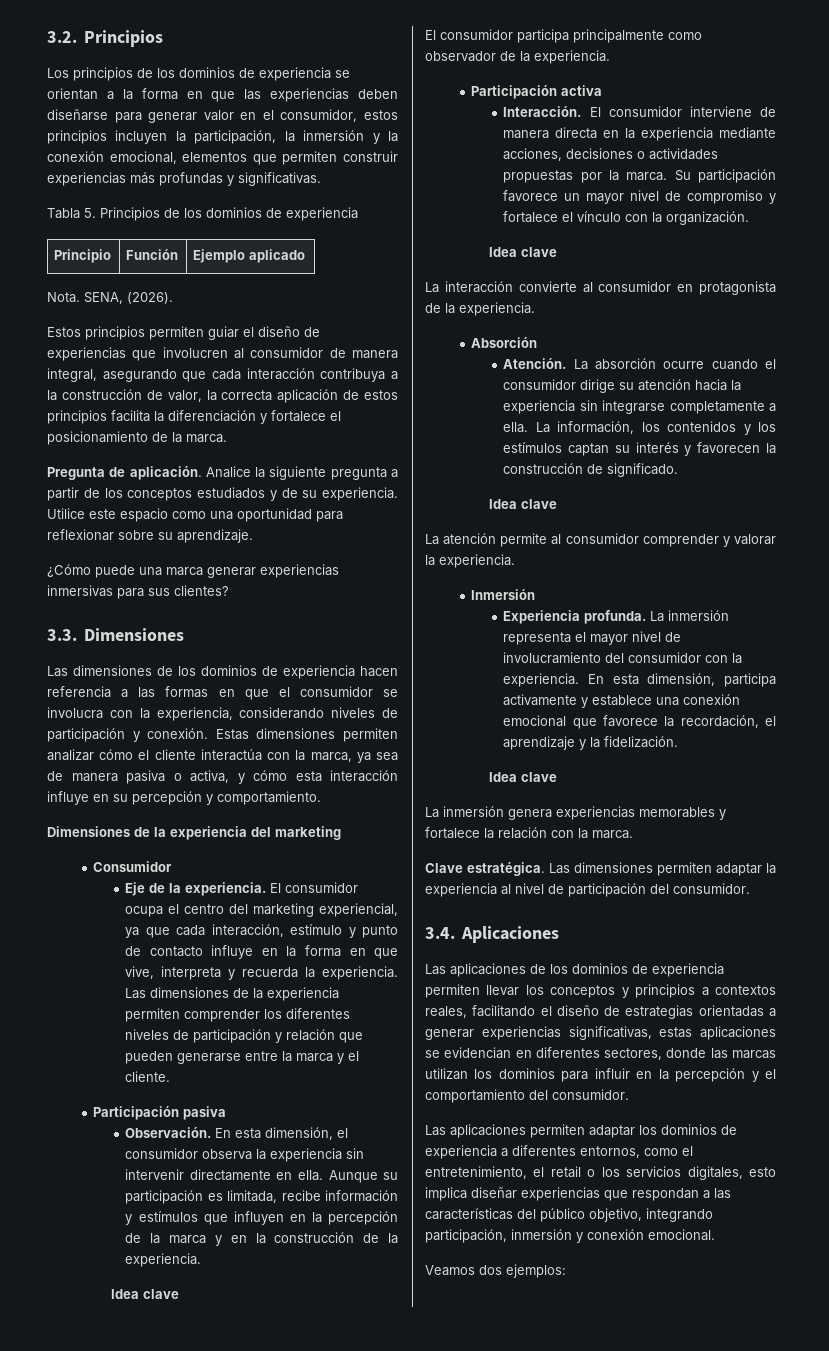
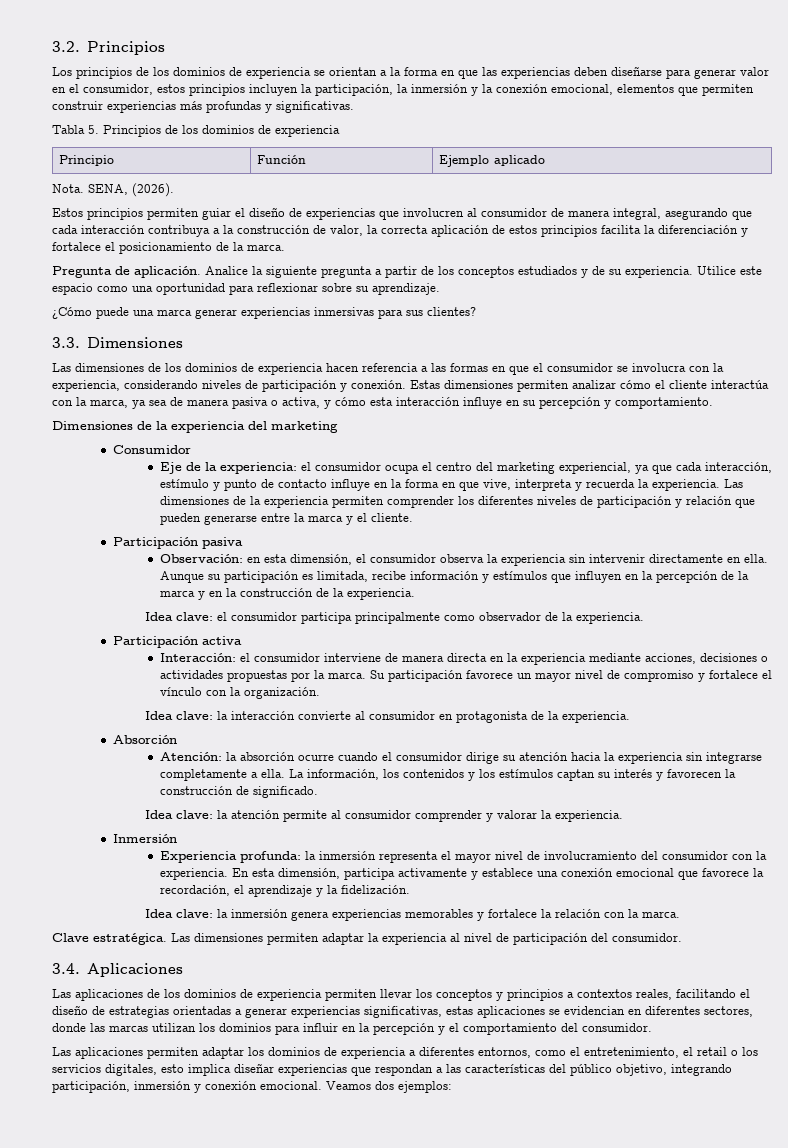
[185,882,282,896] experiencia. El -> [219,462,311,474] experiencia: el
[125,1127,232,1138] Observación. En -> [159,554,261,563] Observación: en
[143,1289,180,1299] [425,30,436,40] clave // El -> [176,612,228,621] clave: el
[503,106,601,117] Interacción. El -> [159,653,250,662] Interacción: el
[521,247,558,257] [425,282,439,293] clave // La -> [176,711,229,720] clave: la
[503,358,588,370] Atención. La -> [159,752,237,761] Atención: la
[521,499,558,509] [425,534,439,545] clave // La -> [176,810,229,819] clave: la
[584,610,665,624] profunda. La -> [239,851,316,863] profunda: la
[521,772,558,782] [425,807,439,818] clave // La -> [176,909,229,918] clave: la
(715, 1235) // -> (322, 1085) none

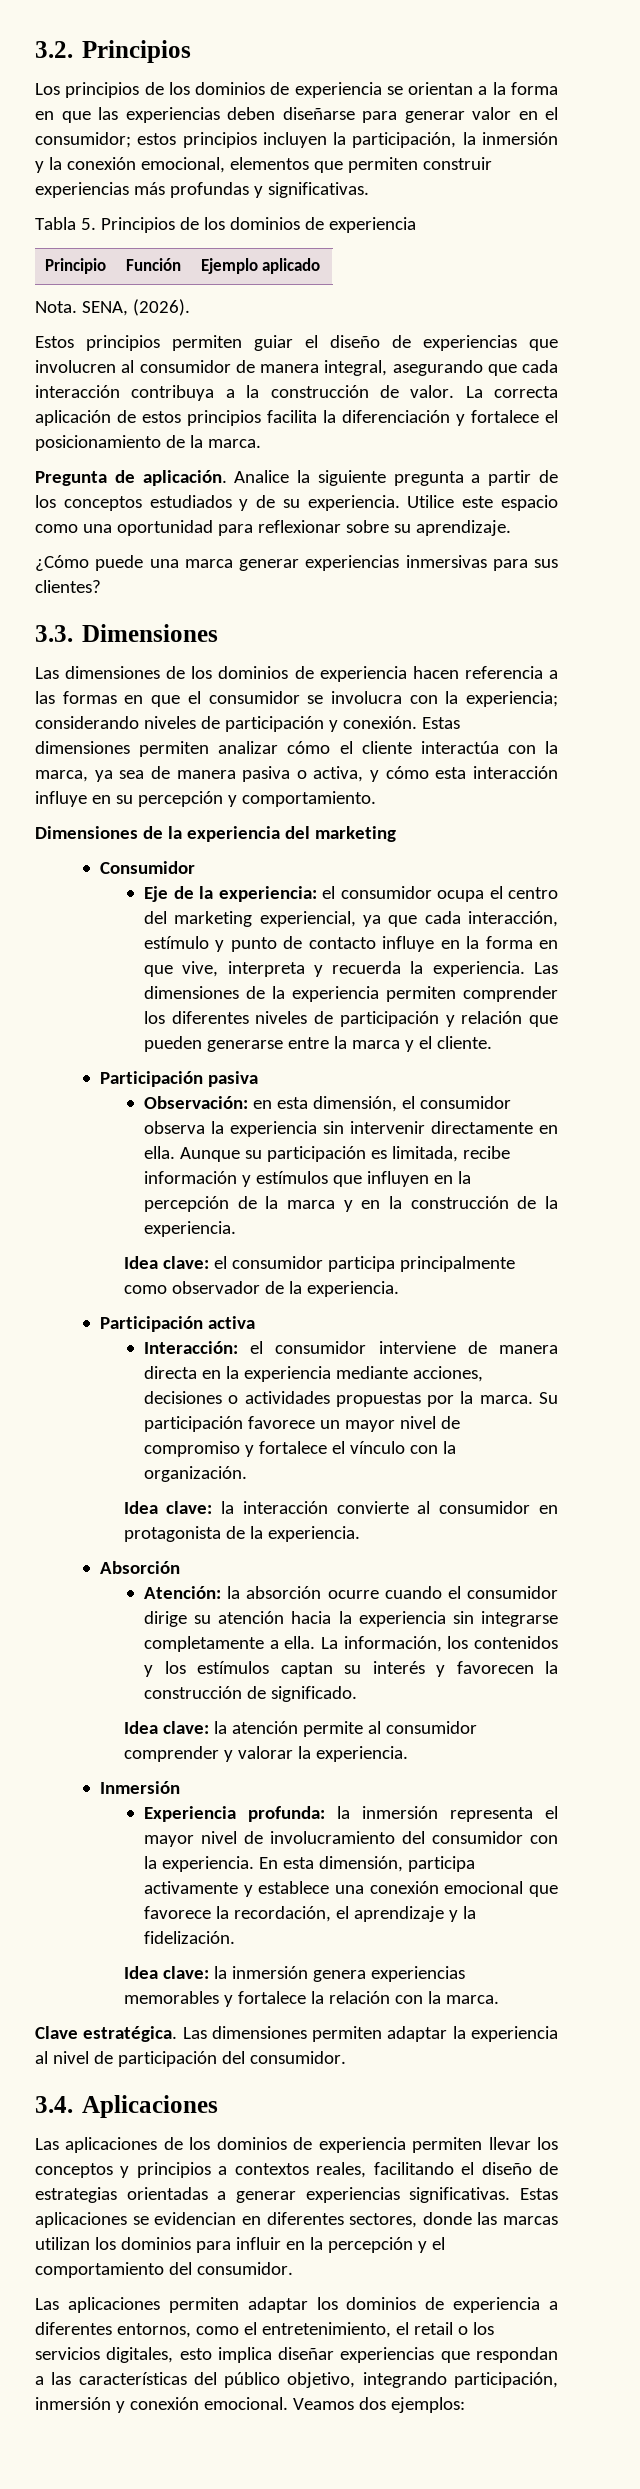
[83,84,153,95] consumidor, -> [35,132,131,148] consumidor;
[330,225,378,236] valor, la -> [410,385,483,398] valor. La
[52,380,120,392] experiencia, -> [465,691,558,707] experiencia;
[364,1006,473,1018] significativas, estas -> [409,2187,558,2203] significativas. Estas

